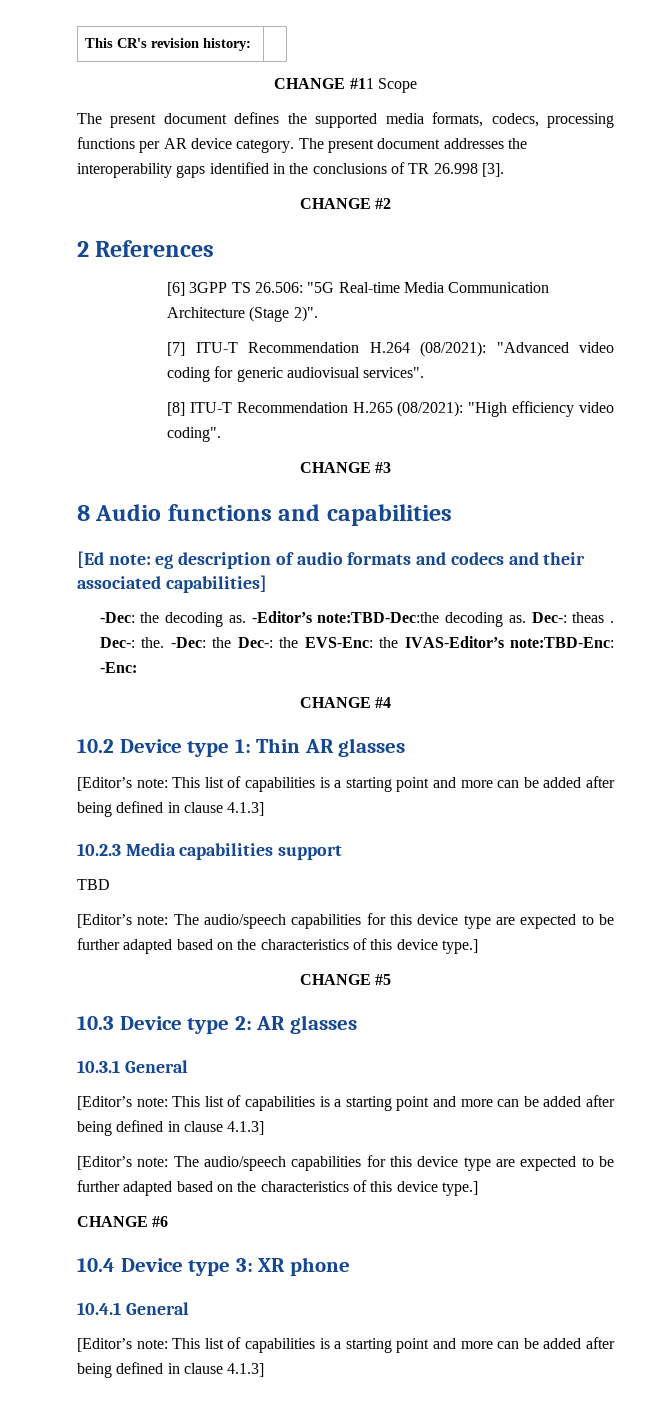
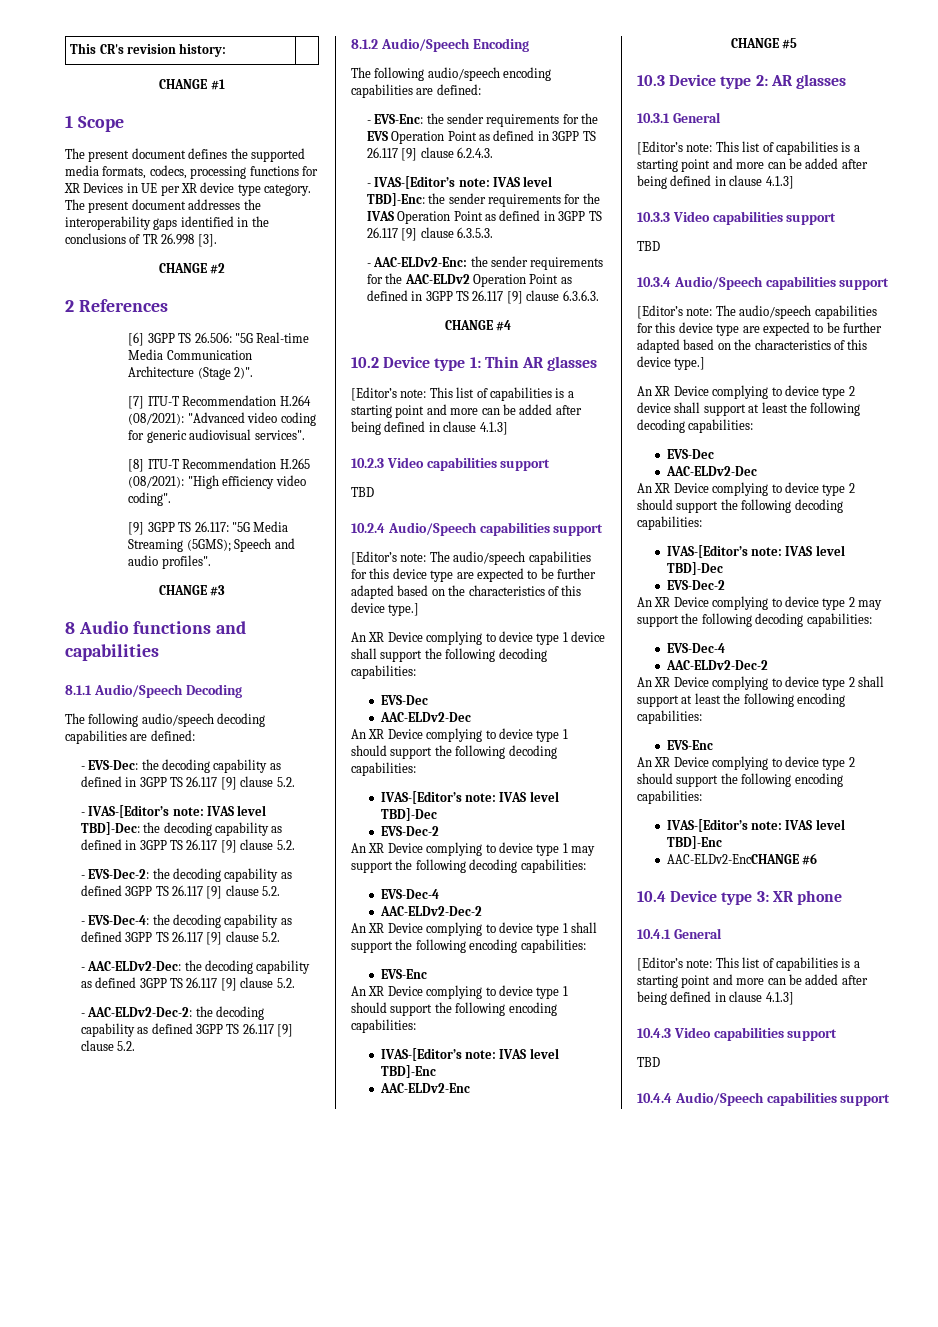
[349,78,374,89] #11 -> [210,79,225,90] [65,115,73,128] #1 // 1
[139,138,232,153] per AR device -> [301,166,318,176] [64,182,261,196] for XR Devices in UE per XR device type
(221, 434) none -> [128,521,289,535] [128,538,295,552] [128,555,211,569] // [9] 3GPP TS 26.117: "5G Media Streaming (5GMS); Speech and audio profiles".
[77,551,586,569] [77,575,267,593] [99,611,614,627] [99,636,614,648] [99,662,137,673] [Ed note: eg description of audio formats and codecs and their associated capabilities] // -Dec: the decoding as. -Editor’s note:TBD-Dec:the decoding as. Dec-: theas . Dec-: the. -Dec: the Dec-: the EVS-Enc: the IVAS-Editor’s note:TBD-Enc: -Enc: -> [65,684,242,698] [65,713,266,727] [65,730,195,744] [80,759,281,773] [80,776,295,790] [80,805,267,818] [80,822,283,836] [80,839,295,853] [80,868,292,882] [80,885,281,899] [80,914,292,928] [80,931,281,945] [80,960,311,974] [80,977,295,991] [80,1006,264,1020] [80,1023,294,1037] [80,1040,136,1051] [351,38,529,52] [351,67,552,81] [351,84,481,98] [366,113,599,127] [366,130,596,144] [366,147,493,161] [366,176,553,189] [366,193,600,207] [366,210,602,224] [366,227,493,241] [366,256,604,270] [366,273,572,287] [366,290,599,304] 8.1.1 Audio/Speech Decoding // The following audio/speech decoding capabilities are defined: // - EVS-Dec: the decoding capability as defined in 3GPP TS 26.117 [9] clause 5.2. // - IVAS-[Editor’s note: IVAS level TBD]-Dec: the decoding capability as defined in 3GPP TS 26.117 [9] clause 5.2. // - EVS-Dec-2: the decoding capability as defined 3GPP TS 26.117 [9] clause 5.2. // - EVS-Dec-4: the decoding capability as defined 3GPP TS 26.117 [9] clause 5.2. // - AAC-ELDv2-Dec: the decoding capability as defined 3GPP TS 26.117 [9] clause 5.2. // - AAC-ELDv2-Dec-2: the decoding capability as defined 3GPP TS 26.117 [9] clause 5.2. // 8.1.2 Audio/Speech Encoding // The following audio/speech encoding capabilities are defined: // - EVS-Enc: the sender requirements for the EVS Operation Point as defined in 3GPP TS 26.117 [9] clause 6.2.4.3. // - IVAS-[Editor’s note: IVAS level TBD]-Enc: the sender requirements for the IVAS Operation Point as defined in 3GPP TS 26.117 [9] clause 6.3.5.3. // - AAC-ELDv2-Enc: the sender requirements for the AAC-ELDv2 Operation Point as defined in 3GPP TS 26.117 [9] clause 6.3.6.3.
[125,843,343,860] [77,879,110,890] Media capabilities support // TBD -> [386,457,551,471] [351,487,374,497] [351,522,604,536] Video capabilities support // TBD // 10.2.4 Audio/Speech capabilities support
(478, 946) none -> [351,631,605,645] [351,648,547,662] [351,665,416,679] [380,695,428,705] [379,712,471,722] [351,728,568,742] [351,745,557,759] [351,762,416,776] [380,791,559,804] [380,808,437,821] [380,826,439,836] [351,842,595,856] [351,859,586,873] [380,889,439,899] [379,906,482,916] [351,922,597,936] [351,939,586,953] [380,969,427,979] [351,985,568,999] [351,1002,557,1016] [351,1019,416,1033] [380,1048,559,1061] [380,1065,436,1078] [379,1083,470,1093] // An XR Device complying to device type 1 device shall support the following decoding capabilities: // EVS-Dec // AAC-ELDv2-Dec // An XR Device complying to device type 1 should support the following decoding capabilities: // IVAS-[Editor’s note: IVAS level TBD]-Dec // EVS-Dec-2 // An XR Device complying to device type 1 may support the following decoding capabilities: // EVS-Dec-4 // AAC-ELDv2-Dec-2 // An XR Device complying to device type 1 shall support the following encoding capabilities: // EVS-Enc // An XR Device complying to device type 1 should support the following encoding capabilities: // IVAS-[Editor’s note: IVAS level TBD]-Enc // AAC-ELDv2-Enc
(265, 1128) none -> [637,211,837,225] [637,241,660,251] [637,276,890,290] // 10.3.3 Video capabilities support // TBD // 10.3.4 Audio/Speech capabilities support
[77,1216,148,1227] CHANGE -> [637,385,855,399] [637,402,861,416] [637,419,754,433] [666,449,714,459] [665,466,757,476] [637,482,855,496] [637,499,843,513] [637,516,702,530] [666,545,845,558] [666,562,723,575] [666,580,725,590] [637,596,882,610] [637,613,872,627] [666,643,725,653] [665,660,768,670] [637,676,884,690] [637,693,845,707] [637,710,702,724] [666,740,713,750] [637,756,855,770] [637,773,843,787] [637,790,702,804] [666,819,845,832] [666,836,722,849] [666,854,799,864] An XR Device complying to device type 2 device shall support at least the following decoding capabilities: // EVS-Dec // AAC-ELDv2-Dec // An XR Device complying to device type 2 should support the following decoding capabilities: // IVAS-[Editor’s note: IVAS level TBD]-Dec // EVS-Dec-2 // An XR Device complying to device type 2 may support the following decoding capabilities: // EVS-Dec-4 // AAC-ELDv2-Dec-2 // An XR Device complying to device type 2 shall support at least the following encoding capabilities: // EVS-Enc // An XR Device complying to device type 2 should support the following encoding capabilities: // IVAS-[Editor’s note: IVAS level TBD]-Enc // AAC-ELDv2-EncCHANGE
(265, 1370) none -> [637,1027,838,1041] [637,1057,660,1067] [637,1092,891,1106] // 10.4.3 Video capabilities support // TBD // 10.4.4 Audio/Speech capabilities support

